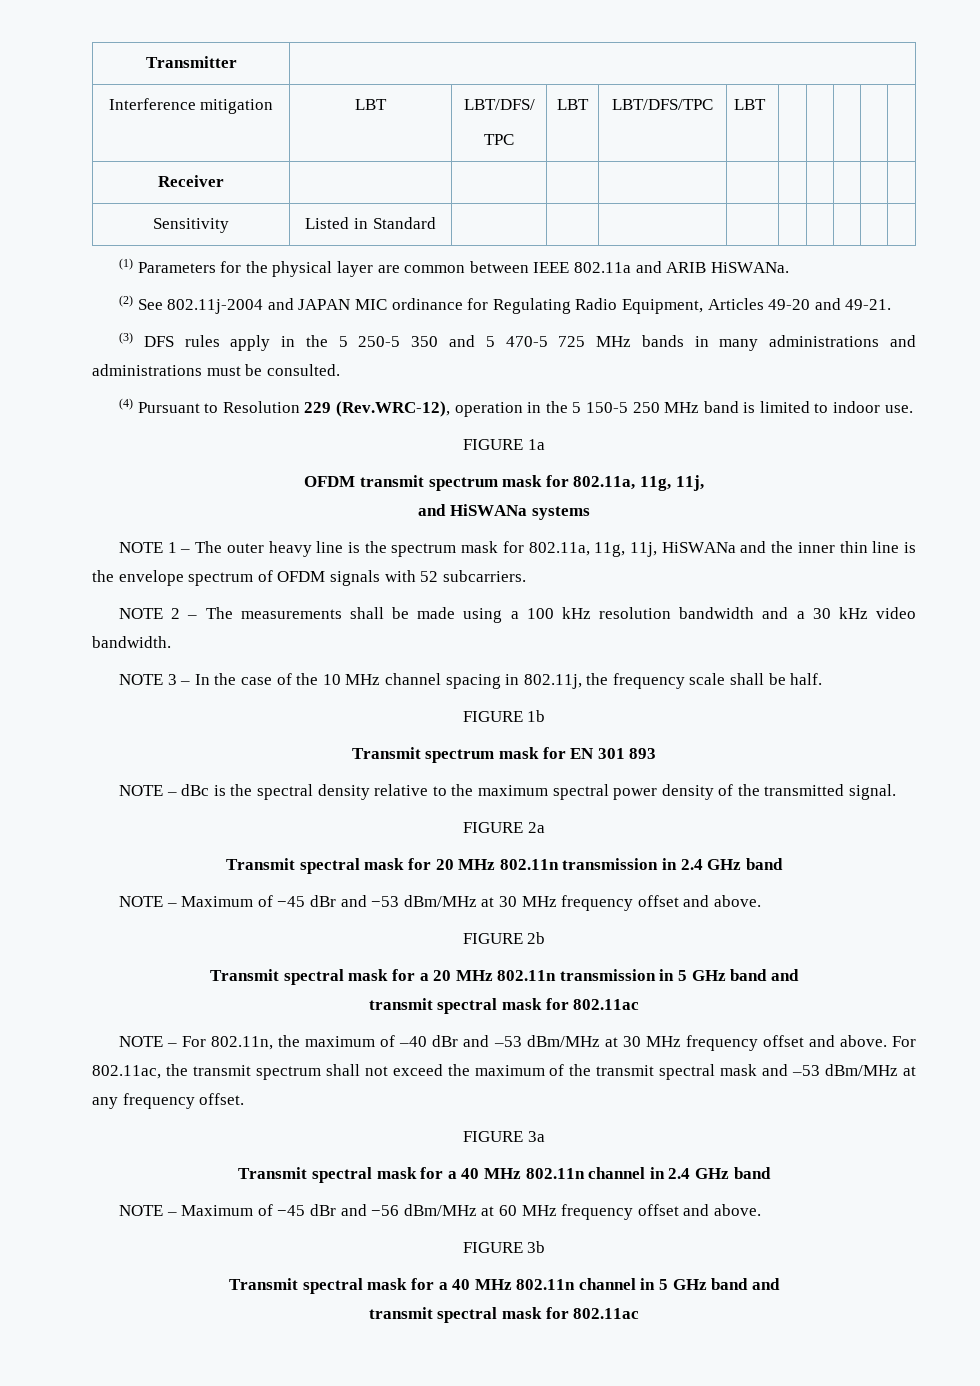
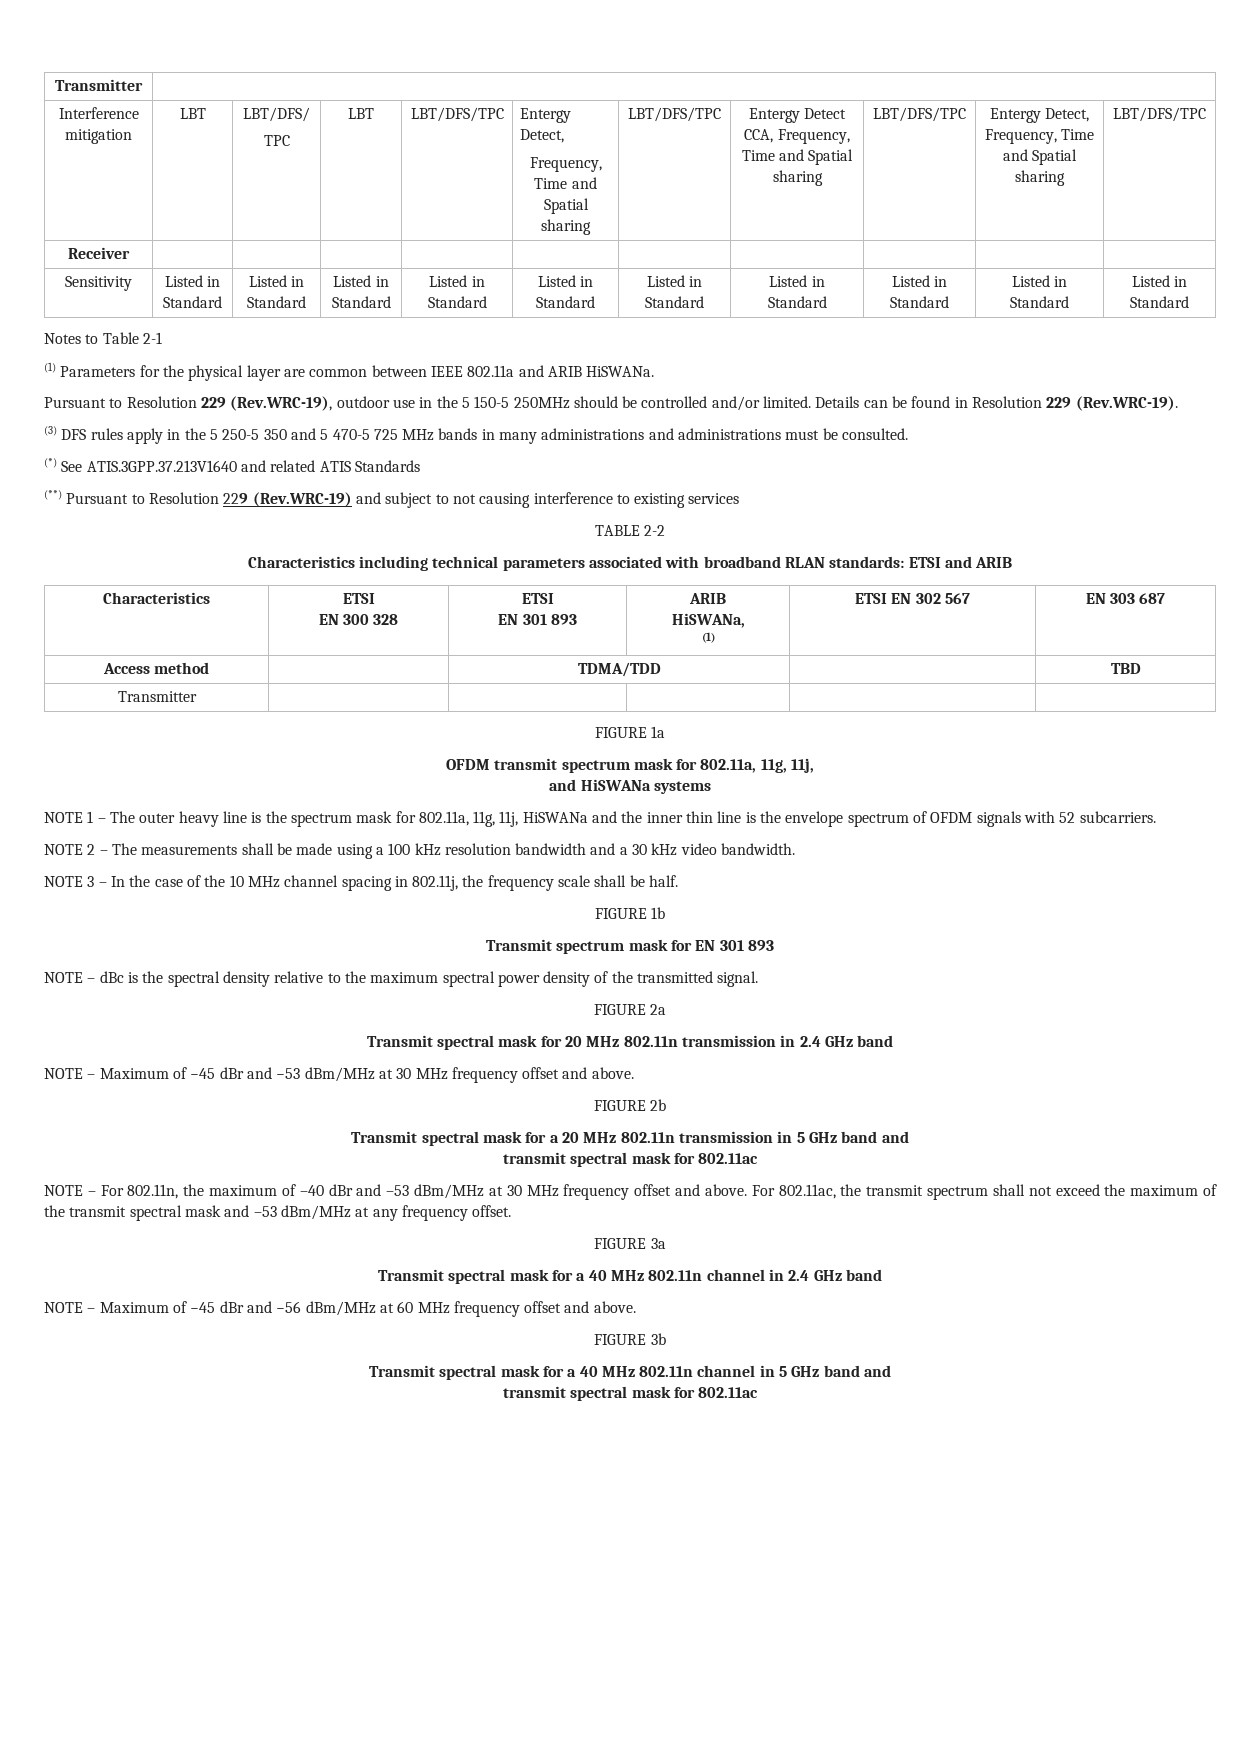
[734,99,767,110] LBT | | | | | -> [519,108,571,123] [519,129,564,143] [529,157,602,172] [534,177,597,189] [543,198,589,214] [541,219,591,235] [628,107,721,122] [748,108,847,123] [744,129,850,144] [741,149,854,165] [772,170,823,186] [873,107,966,122] [989,108,1090,123] [984,129,1095,144] [1002,149,1078,165] [1015,170,1065,186] [1113,107,1206,122] Entergy Detect, // Frequency, Time and Spatial sharing | LBT/DFS/TPC | Entergy Detect CCA, Frequency, Time and Spatial sharing | LBT/DFS/TPC | Entergy Detect, Frequency, Time and Spatial sharing | LBT/DFS/TPC
(436, 223) | | | | | | | | -> [248,275,305,287] [247,296,306,308] [333,275,389,287] [331,296,391,308] [429,275,485,287] [427,296,487,308] [537,275,594,287] [536,296,595,308] [646,275,703,287] [645,296,704,308] [769,275,825,287] [767,296,827,308] [891,275,948,287] [890,296,949,308] [1011,275,1068,287] [1010,296,1069,308] [1131,275,1188,287] [1130,296,1189,308] [44,332,162,344] Listed in Standard | Listed in Standard | Listed in Standard | Listed in Standard | Listed in Standard | Listed in Standard | Listed in Standard | Listed in Standard | Listed in Standard // Notes to Table 2-1
[119,295,892,314] (2) See 802.11j-2004 and JAPAN MIC ordinance for Regulating Radio Equipment, Articles 49-20 and 49-21. -> [44,396,1178,411] Pursuant to Resolution 229 (Rev.WRC-19), outdoor use in the 5 150-5 250MHz should be controlled and/or limited. Details can be found in Resolution 229 (Rev.WRC-19).
[119,398,913,417] (4) Pursuant to Resolution 229 (Rev.WRC-12), operation in the 5 150-5 250 MHz band is limited to indoor use. -> [44,458,420,472] [44,490,740,508] [594,525,666,536] [247,556,1013,571] [103,592,210,604] [342,593,375,604] [318,614,399,625] [521,593,554,604] [498,614,577,625] [689,593,726,604] [671,613,745,628] [701,632,715,643] [855,593,970,604] [1085,593,1166,604] [102,662,210,674] [577,662,661,677] [1110,663,1141,674] [117,691,197,702] (*) See ATIS.3GPP.37.213V1640 and related ATIS Standards // (**) Pursuant to Resolution 229 (Rev.WRC-19) and subject to not causing interference to existing services // TABLE 2-2 // Characteristics including technical parameters associated with broadband RLAN standards: ETSI and ARIB // Characteristics | ETSI // EN 300 328 | ETSI // EN 301 893 | ARIB // HiSWANa, // (1) | ETSI EN 302 567 | EN 303 687 // Access method | | TDMA/TDD | | TBD // Transmitter | | | | |

